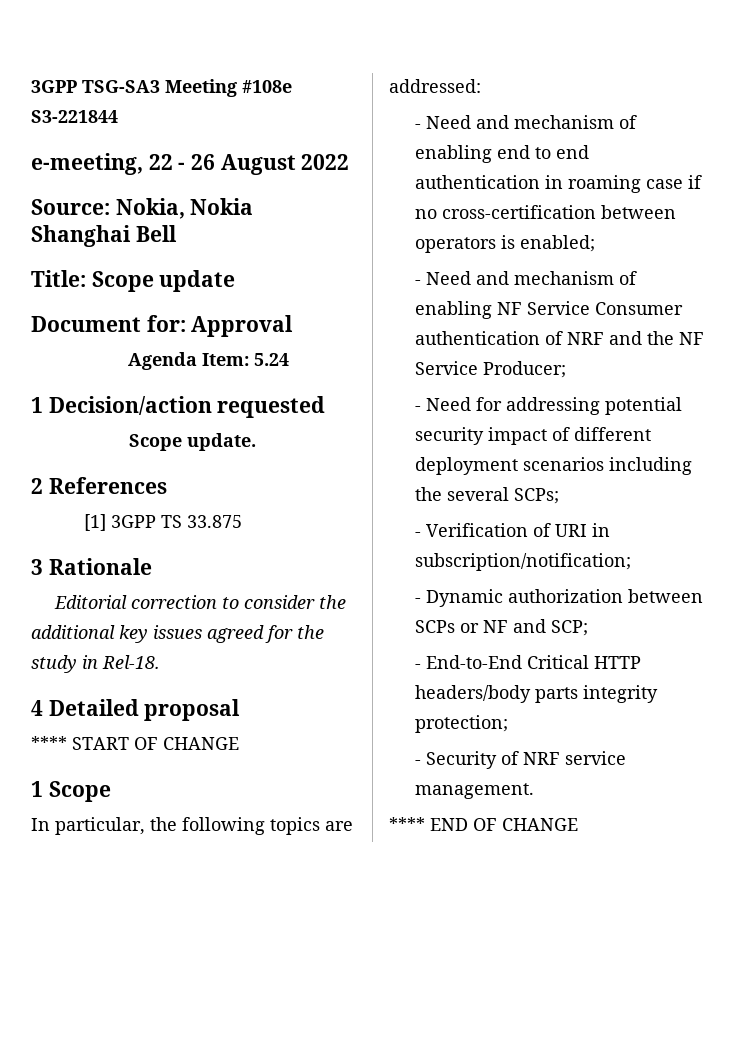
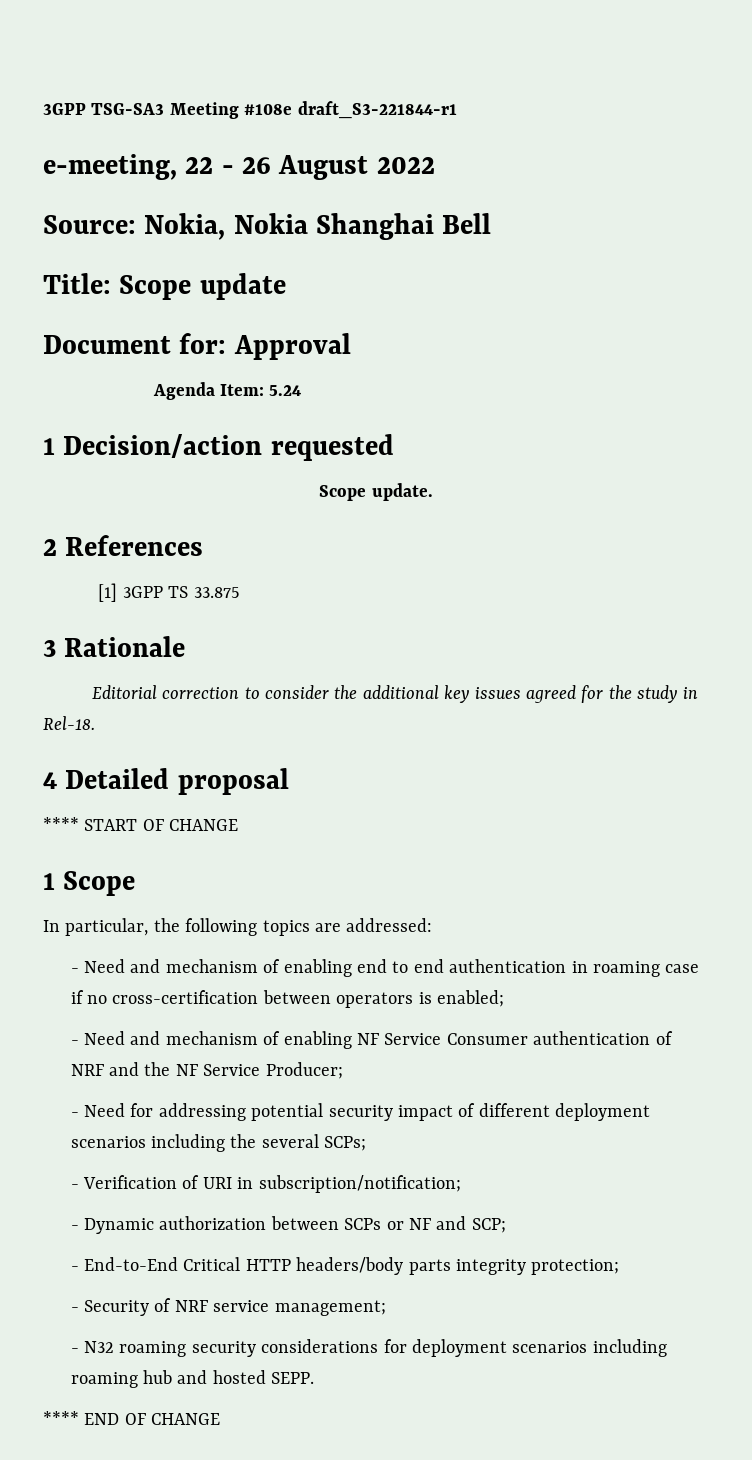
[31,110,118,123] S3-221844 -> [297,101,457,119] draft_S3-221844-r1
[415,783,535,799] management. -> [274,1300,386,1316] [70,1339,667,1357] [70,1370,315,1388] management; // - N32 roaming security considerations for deployment scenarios including roaming hub and hosted SEPP.

